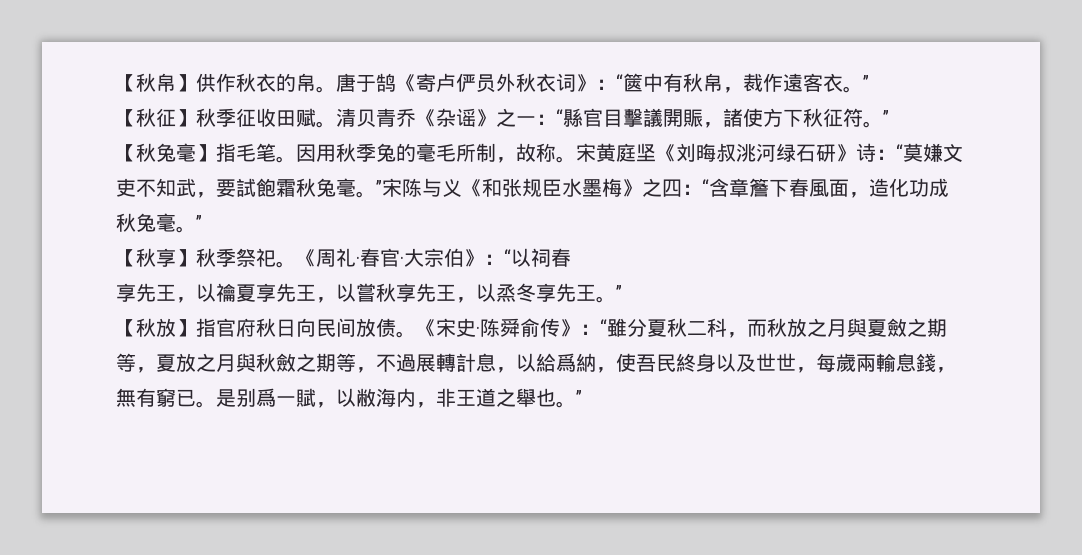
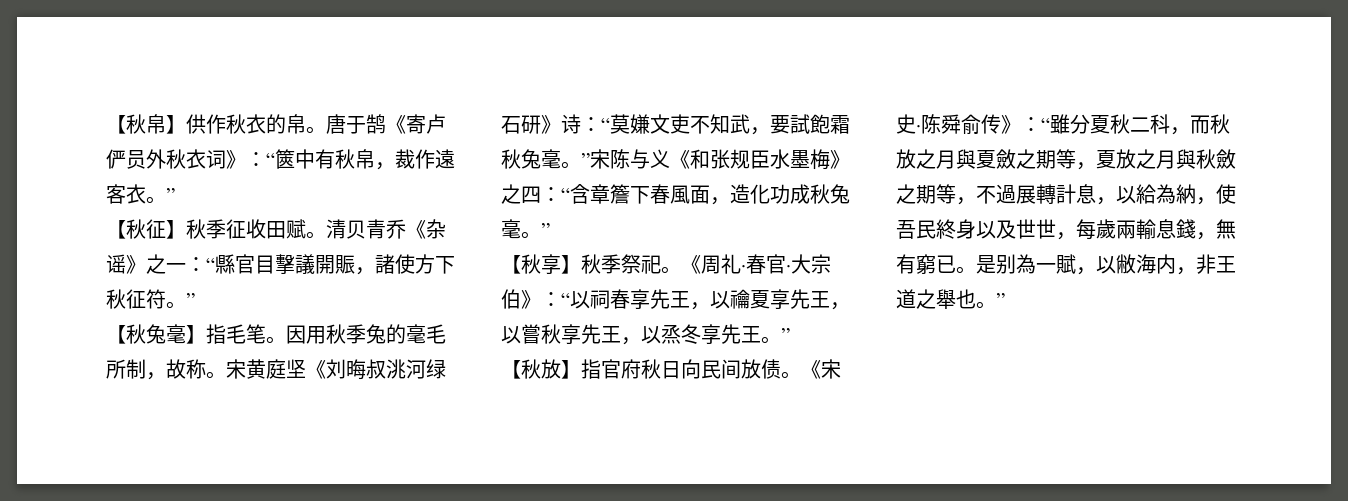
(571, 257) // -> (630, 299) none
[556,353,576,372] 爲 -> [1156,184,1176,204] 為
[256,388,276,407] 爲 -> [1016,254,1036,274] 為

